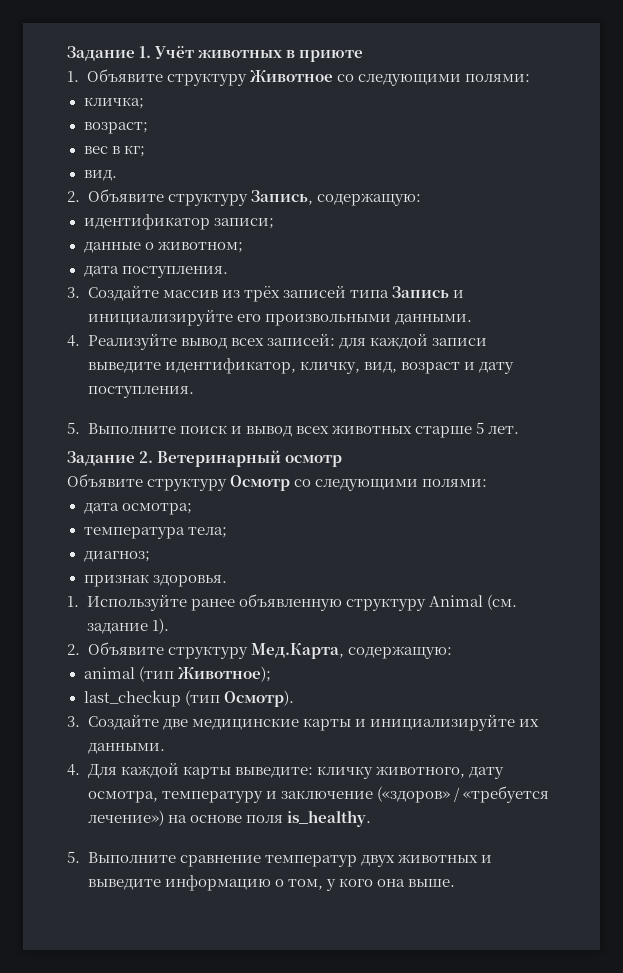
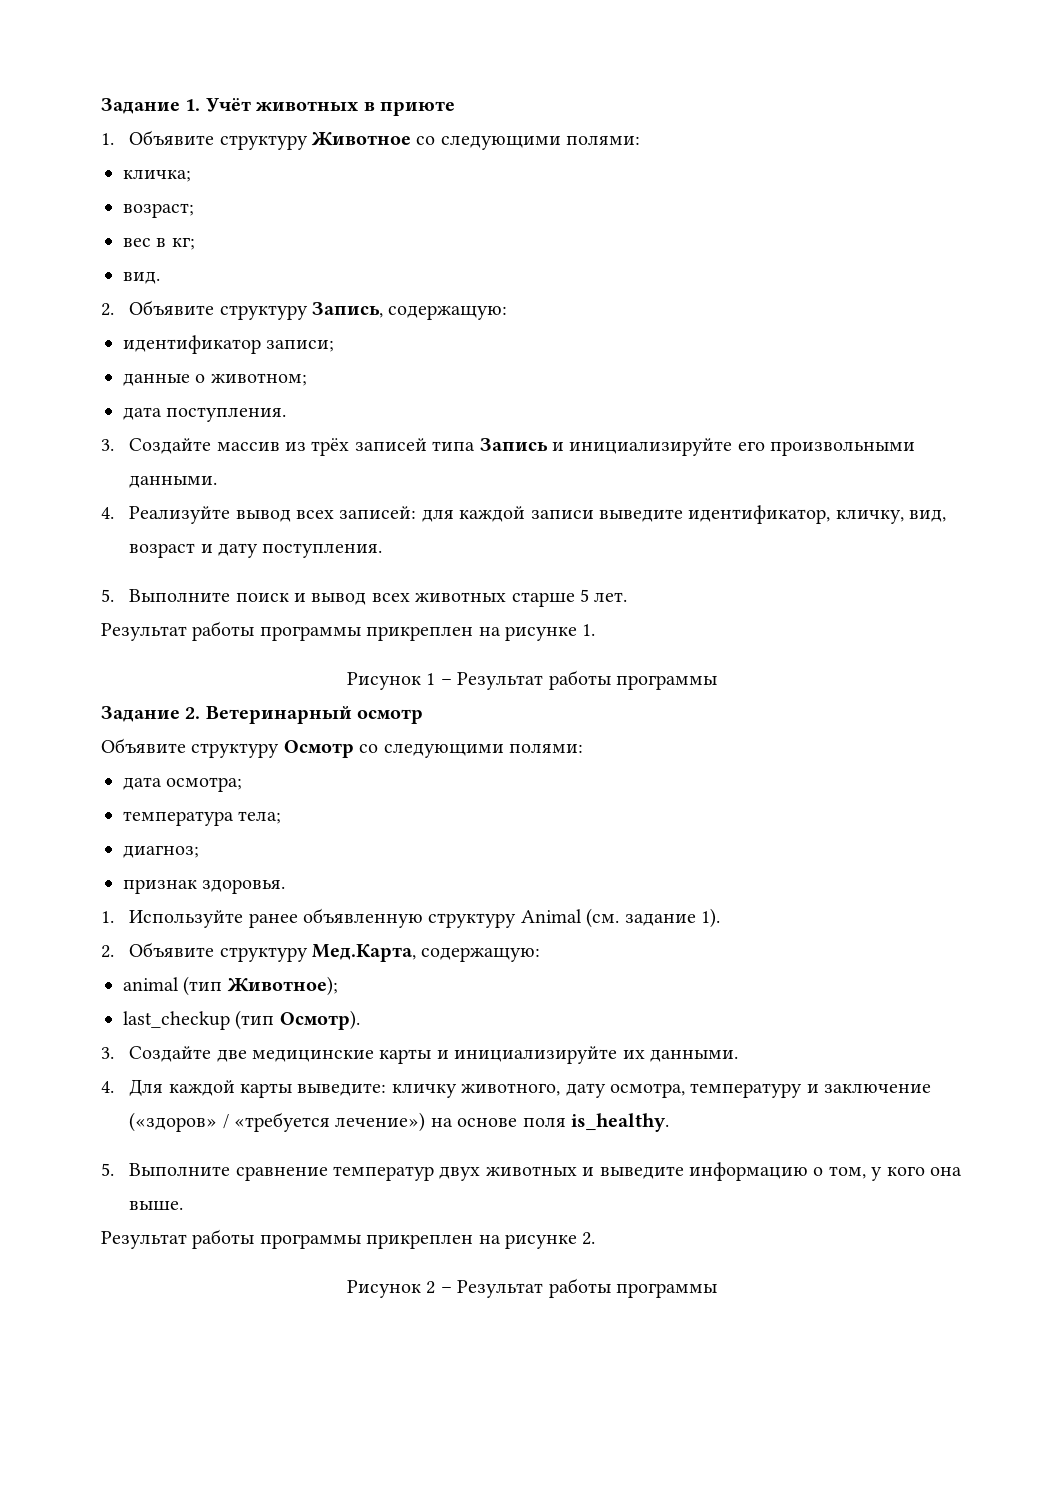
(519, 430) none -> [101,621,596,641] [347,670,717,690] // Результат работы программы прикреплен на рисунке 1. // Рисунок 1 – Результат работы программы
(455, 883) none -> [101,1229,596,1249] [347,1278,717,1298] // Результат работы программы прикреплен на рисунке 2. // Рисунок 2 – Результат работы программы

